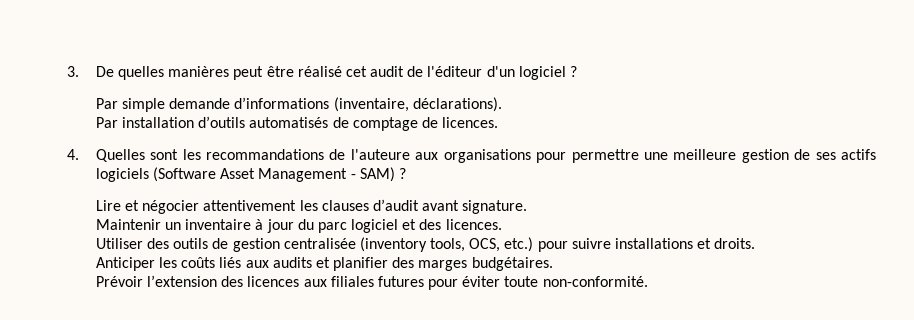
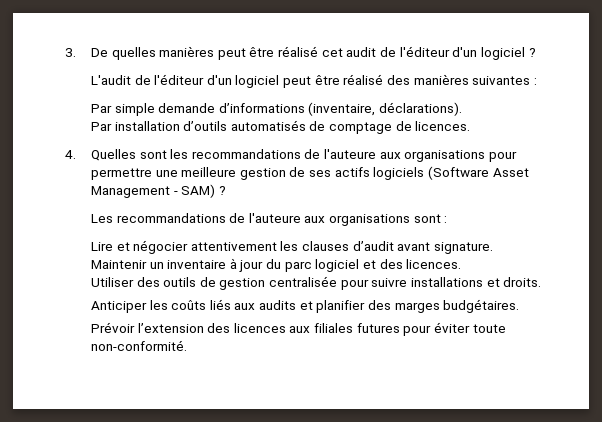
(578, 71) none -> [90,74,537,88] // L'audit de l'éditeur d'un logiciel peut être réalisé des manières suivantes :
(406, 173) none -> [90,213,448,226] // Les recommandations de l'auteure aux organisations sont :
[359,237,534,252] (inventory tools, OCS, etc.) -> (338, 281) none

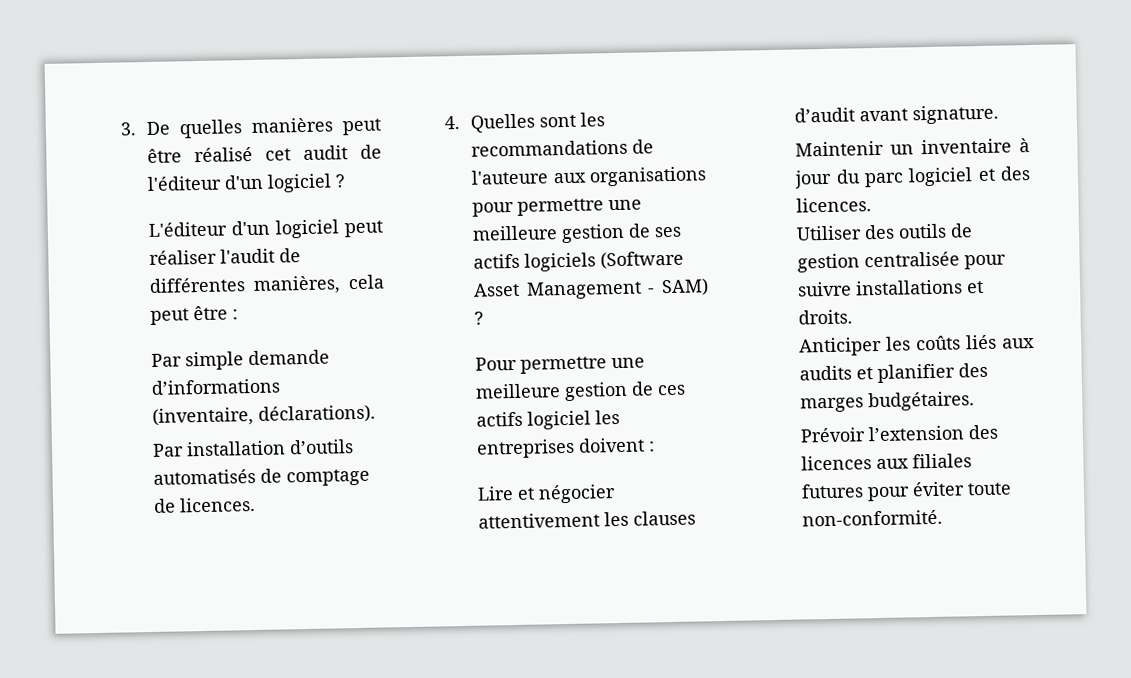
[90,74,531,88] L'audit de l'éditeur d'un logiciel peut être réalisé des manières suivantes -> [148,219,383,239] [149,248,302,265] [149,274,384,295] [150,305,229,325] L'éditeur d'un logiciel peut réaliser l'audit de différentes manières, cela peut être
[90,213,441,226] Les recommandations de l'auteure aux organisations sont -> [475,356,646,374] [475,381,687,402] [476,409,621,430] [476,437,646,459] Pour permettre une meilleure gestion de ces actifs logiciel les entreprises doivent

